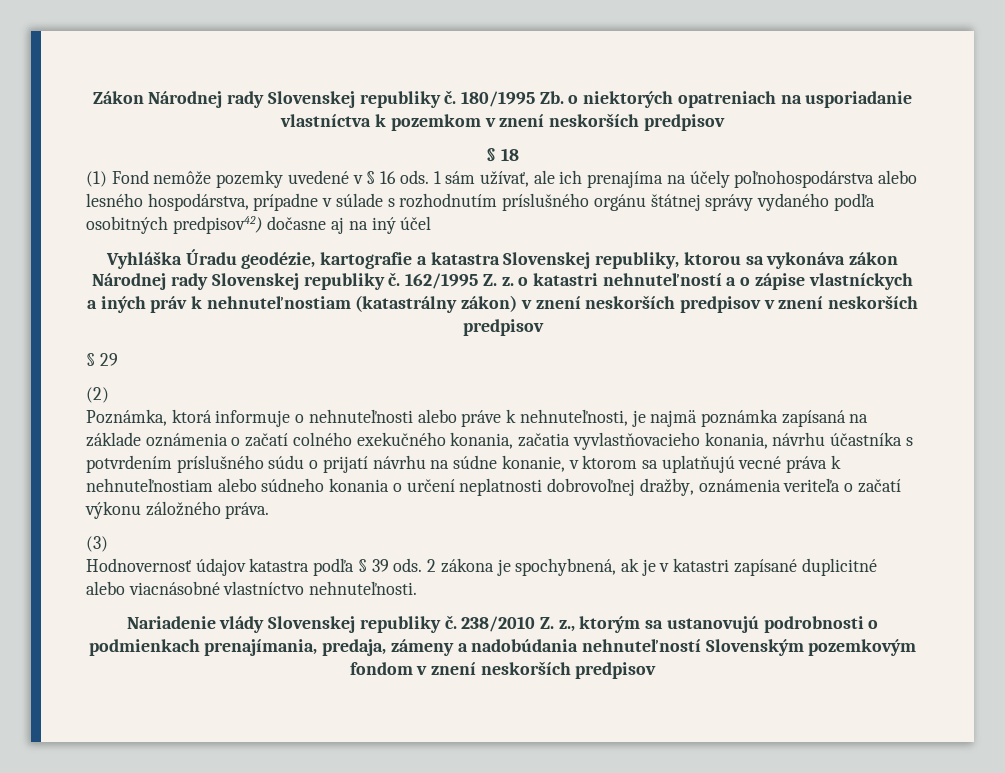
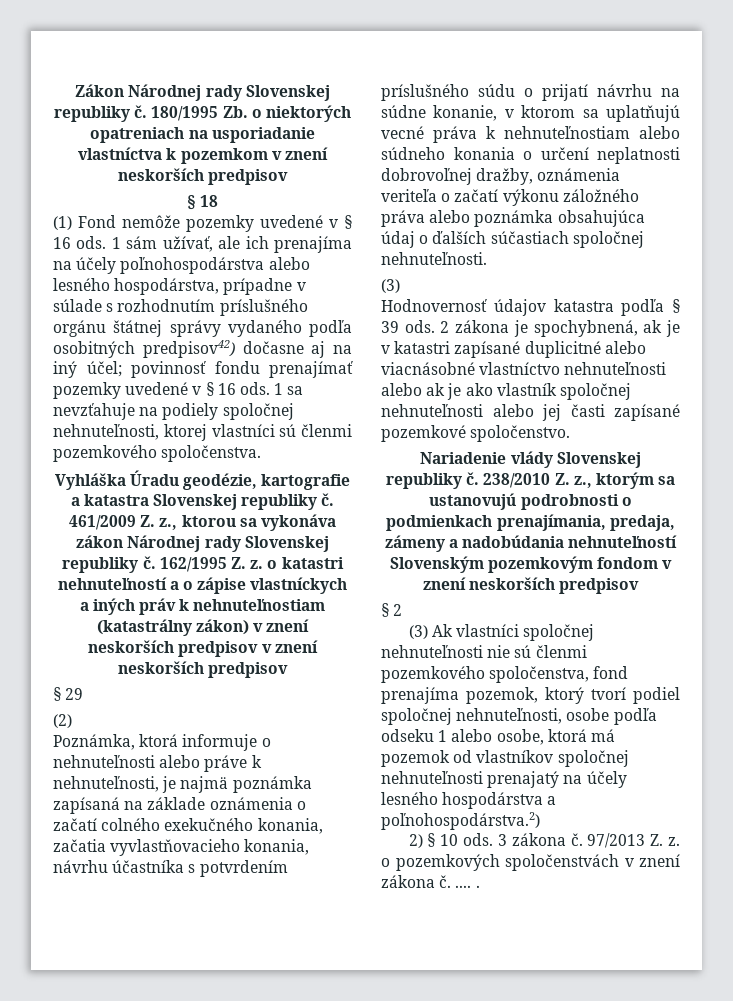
[400,216,432,230] účel -> [86,361,353,378] [53,382,304,399] [53,403,294,420] [53,424,352,441] [53,445,262,462] účel; povinnosť fondu prenajímať pozemky uvedené v § 16 ods. 1 sa nevzťahuje na podiely spoločnej nehnuteľnosti, ktorej vlastníci sú členmi pozemkového spoločenstva.
[595,252,680,269] republiky, -> [241,493,335,510] [69,515,178,530] republiky č. 461/2009 Z. z.,
[225,502,270,519] práva. -> [381,210,645,227] [381,231,644,248] [381,252,487,265] práva alebo poznámka obsahujúca údaj o ďalších súčastiach spoločnej nehnuteľnosti.
[309,581,418,595] nehnuteľnosti. -> [564,362,667,375] [381,383,631,400] [381,404,680,421] [381,425,571,442] nehnuteľnosti alebo ak je ako vlastník spoločnej nehnuteľnosti alebo jej časti zapísané pozemkové spoločenstvo.
(657, 670) none -> [381,603,403,617] [408,624,595,641] [381,645,587,658] [381,666,629,683] [381,687,680,704] [381,708,657,725] [381,729,615,745] [381,750,629,767] [381,771,627,788] [381,792,557,809] [381,812,540,830] [408,833,680,848] [381,854,680,871] [381,875,480,888] // § 2 // (3) Ak vlastníci spoločnej nehnuteľnosti nie sú členmi pozemkového spoločenstva, fond prenajíma pozemok, ktorý tvorí podiel spoločnej nehnuteľnosti, osobe podľa odseku 1 alebo osobe, ktorá má pozemok od vlastníkov spoločnej nehnuteľnosti prenajatý na účely lesného hospodárstva a poľnohospodárstva.2) // 2) § 10 ods. 3 zákona č. 97/2013 Z. z. o pozemkových spoločenstvách v znení zákona č. .... .

